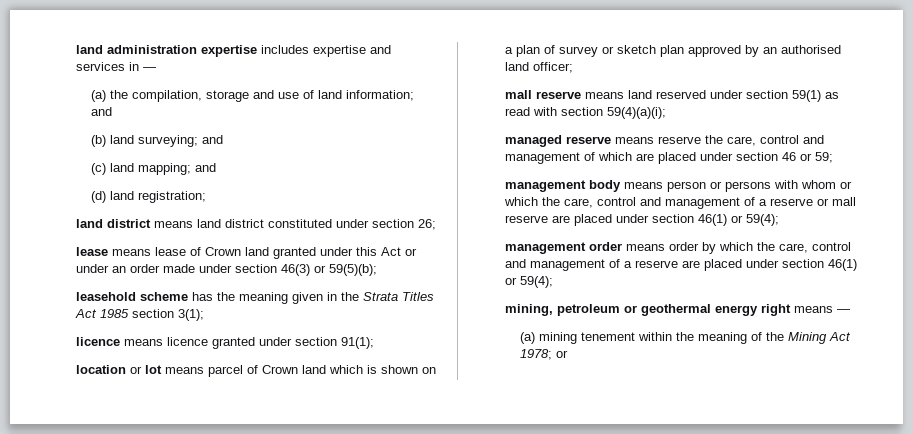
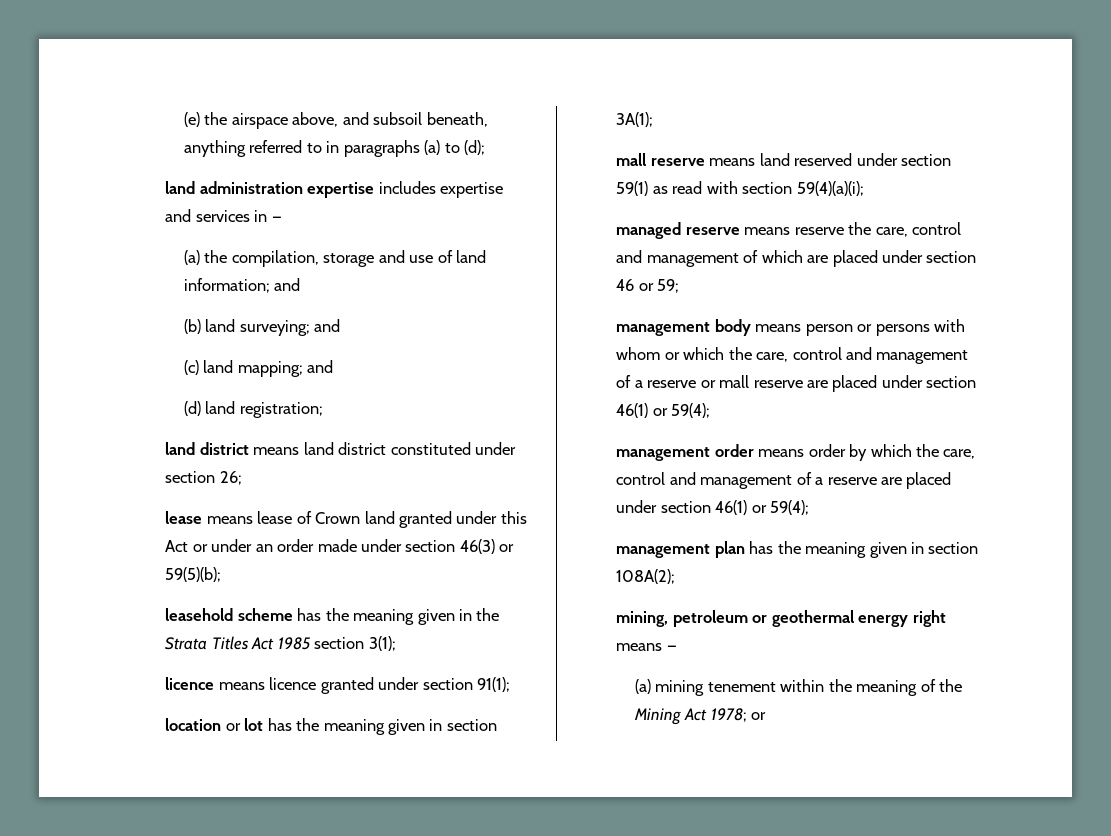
(76, 49) none -> [183,112,488,129] [183,140,486,157] (e) the airspace above, and subsoil beneath, anything referred to in paragraphs (a) to (d); //
[165,365,437,377] [505,45,842,57] [505,62,574,73] means parcel of Crown land which is shown on a plan of survey or sketch plan approved by an authorised land officer; -> [267,718,497,735] [616,112,654,127] has the meaning given in section 3A(1);
(554, 282) none -> [616,541,979,558] [616,569,676,584] // management plan has the meaning given in section 108A(2);

